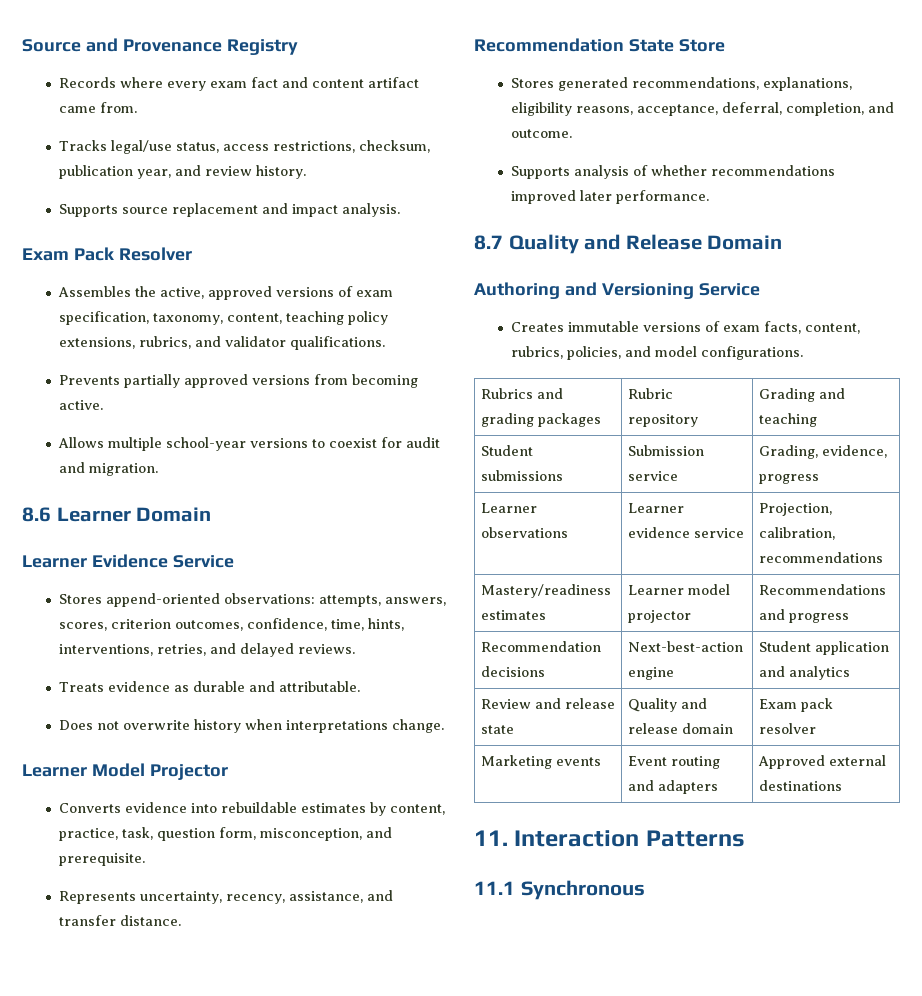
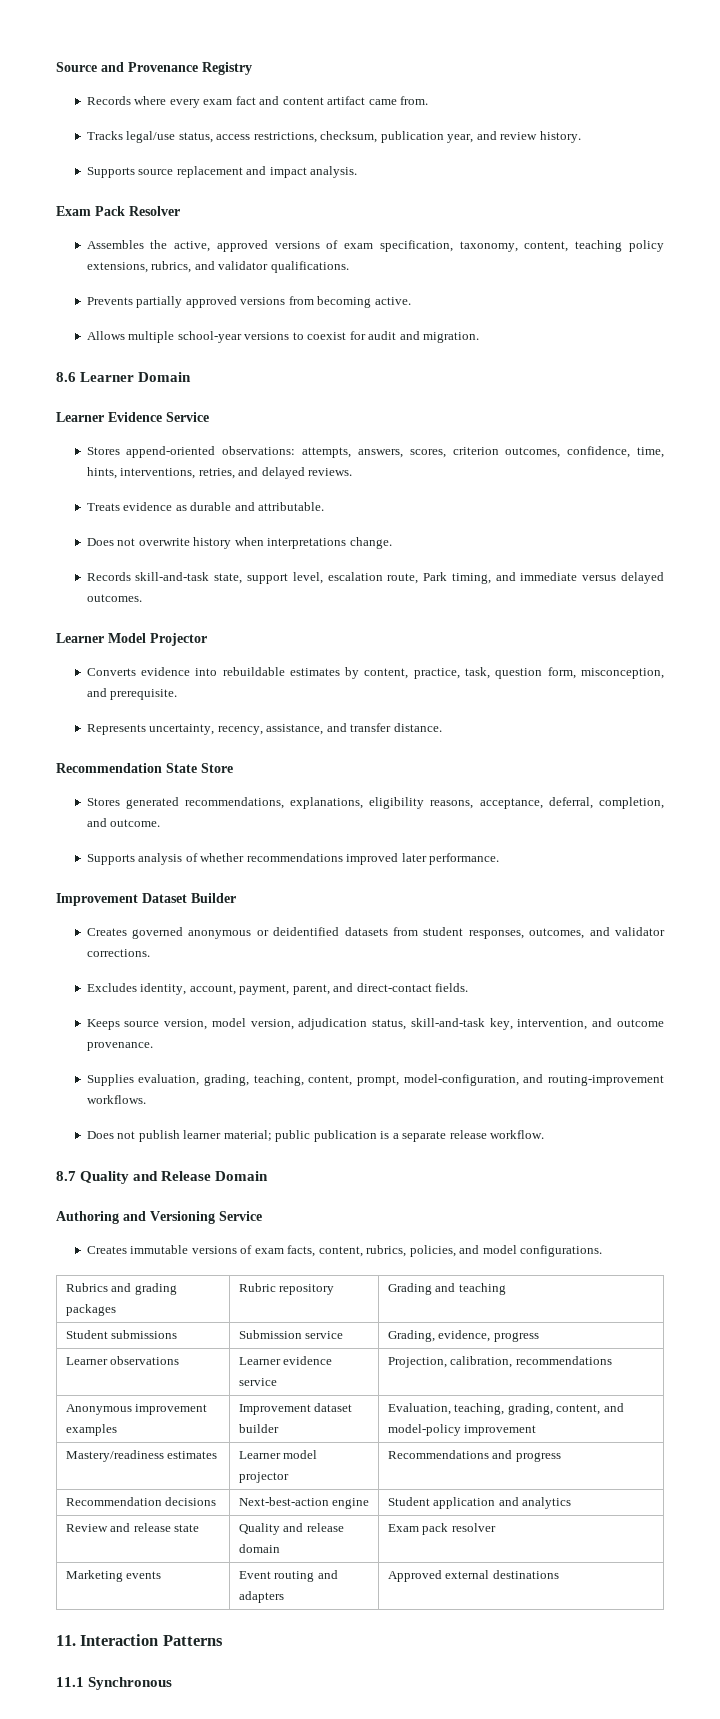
(444, 726) none -> [86,572,664,584] [86,594,142,602] // Records skill-and-task state, support level, escalation route, Park timing, and immediate versus delayed outcomes.
(709, 197) none -> [56,893,236,906] [86,927,665,939] [86,949,150,957] [86,983,469,995] [86,1018,664,1030] [86,1042,153,1051] [86,1074,664,1086] [86,1095,146,1104] [86,1130,545,1142] // Improvement Dataset Builder // Creates governed anonymous or deidentified datasets from student responses, outcomes, and validator corrections. // Excludes identity, account, payment, parent, and direct-contact fields. // Keeps source version, model version, adjudication status, skill-and-task key, intervention, and outcome provenance. // Supplies evaluation, grading, teaching, content, prompt, model-configuration, and routing-improvement workflows. // Does not publish learner material; public publication is a separate release workflow.
(883, 557) none -> [65,1404,208,1415] [65,1424,117,1436] [238,1403,353,1415] [238,1424,279,1433] [387,1403,624,1415] [387,1424,537,1436] // Anonymous improvement examples | Improvement dataset builder | Evaluation, teaching, grading, content, and model-policy improvement

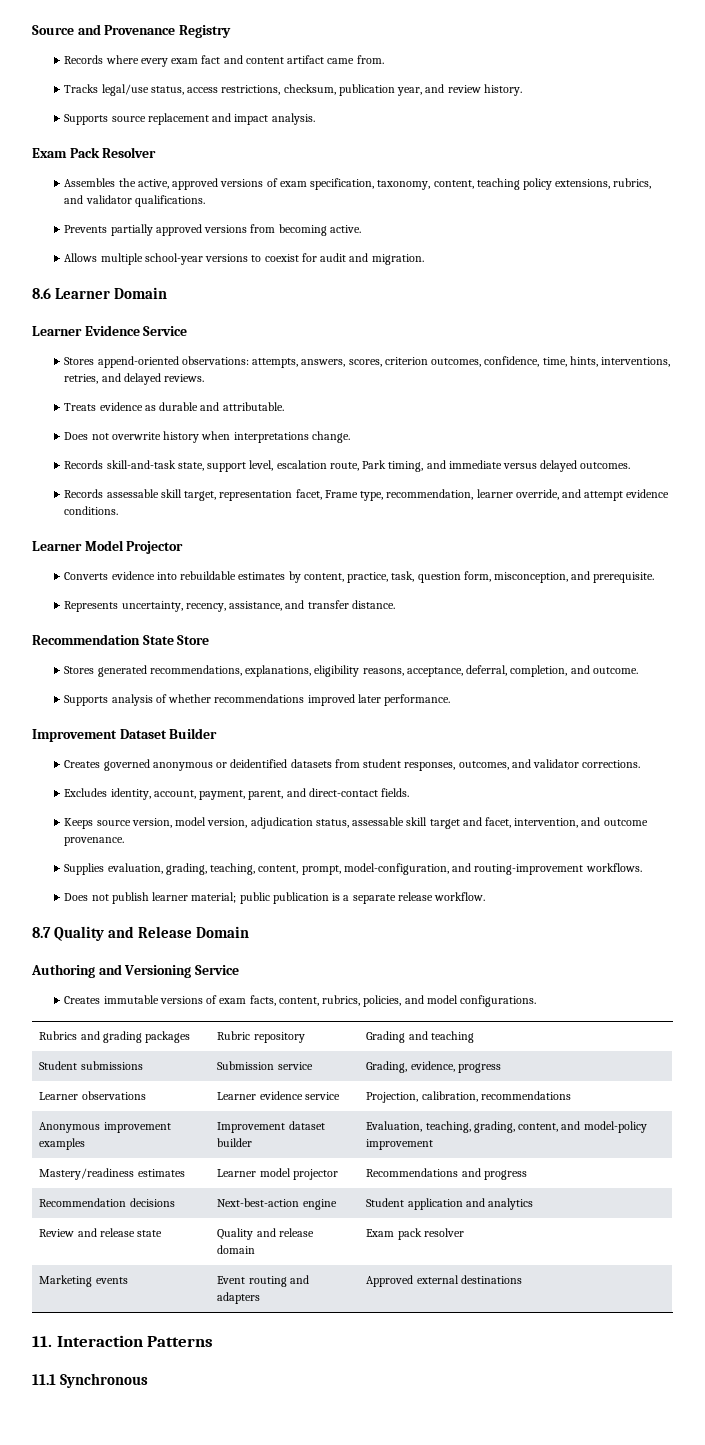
(142, 598) none -> [64,489,670,501] [64,506,119,515] // Records assessable skill target, representation facet, Frame type, recommendation, learner override, and attempt evidence conditions.
[410,1018,513,1030] skill-and-task key, -> [352,817,511,829] assessable skill target and facet,

